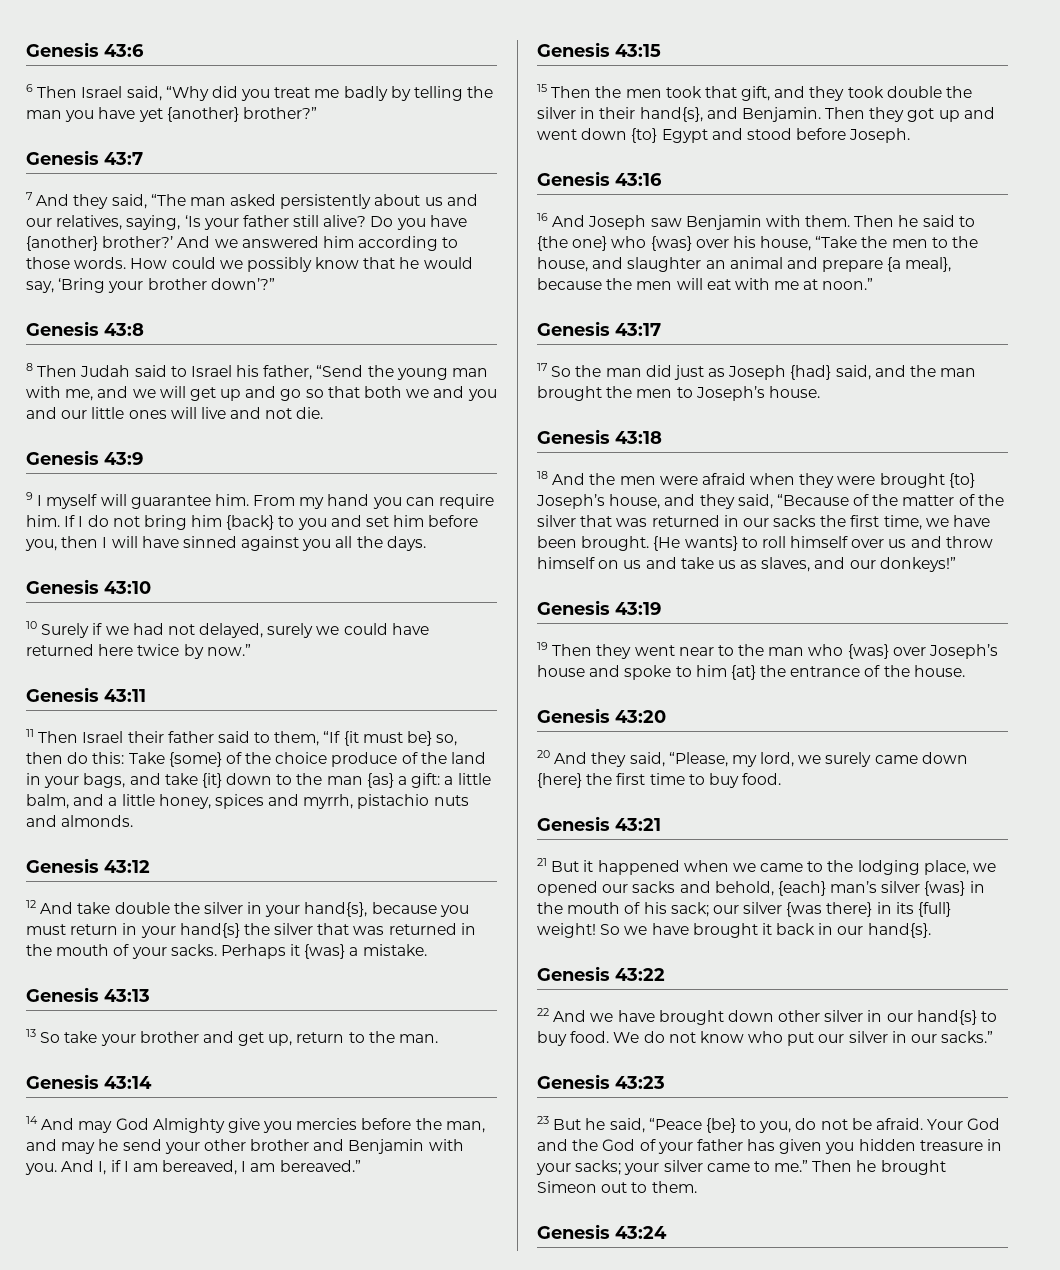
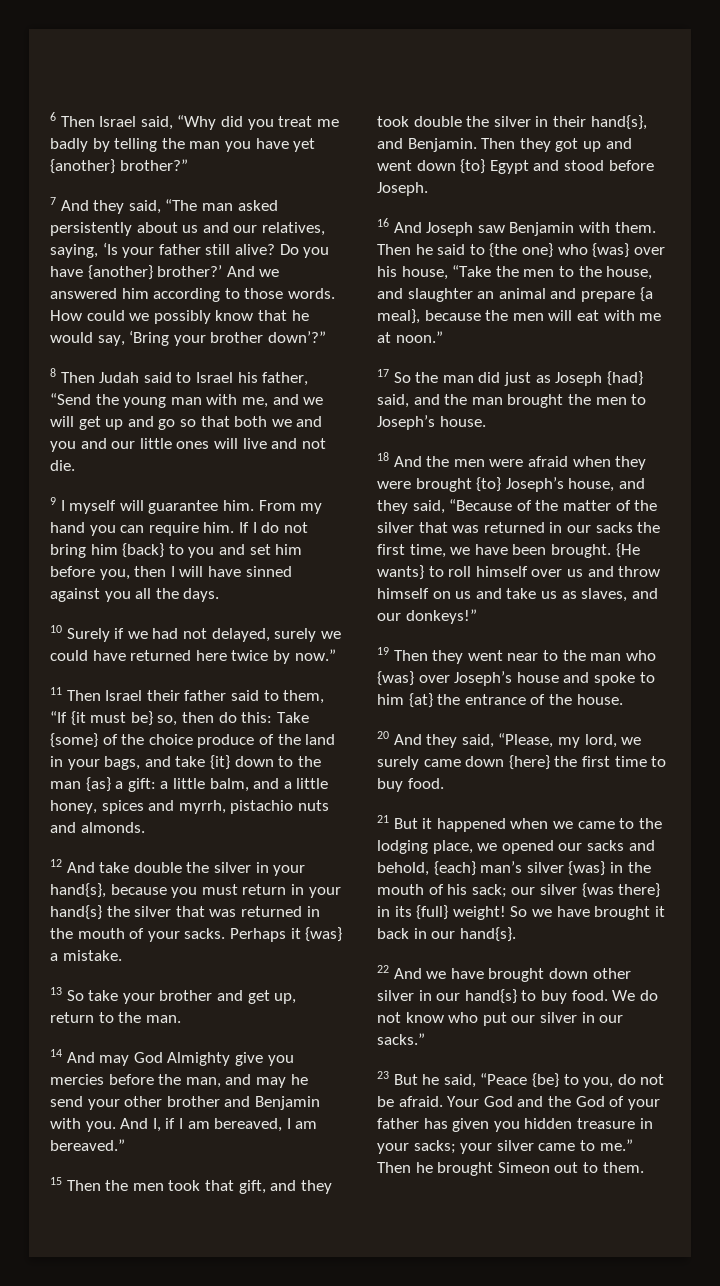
[26,42,144,57] Genesis 43:6 // -> (50, 116) none
[26,150,143,165] // Genesis 43:7 -> (188, 165) none
[26,321,144,336] // Genesis 43:8 -> (326, 337) none
[26,450,143,465] // Genesis 43:9 -> (75, 465) none
[26,579,151,594] // Genesis 43:10 -> (220, 595) none
[26,687,146,702] // Genesis 43:11 -> (336, 655) none
[26,858,150,873] // Genesis 43:12 -> (145, 827) none
[26,987,150,1002] // Genesis 43:13 -> (122, 955) none
[26,1074,152,1089] // Genesis 43:14 -> (181, 1019) none
[537,42,661,57] // Genesis 43:15 -> (125, 1145) none
[537,171,662,186] // Genesis 43:16 -> (428, 189) none
[537,321,661,336] // Genesis 43:17 -> (443, 337) none
[537,429,662,444] // Genesis 43:18 -> (486, 421) none
[537,600,661,615] // Genesis 43:19 -> (477, 616) none
[537,708,666,723] // Genesis 43:20 -> (623, 699) none
[537,816,661,831] // Genesis 43:21 -> (444, 783) none
[537,966,665,981] // Genesis 43:22 -> (516, 934) none
[537,1074,665,1089] // Genesis 43:23 -> (425, 1039) none
[537,1224,667,1239] // Genesis 43:24 -> (644, 1167) none

